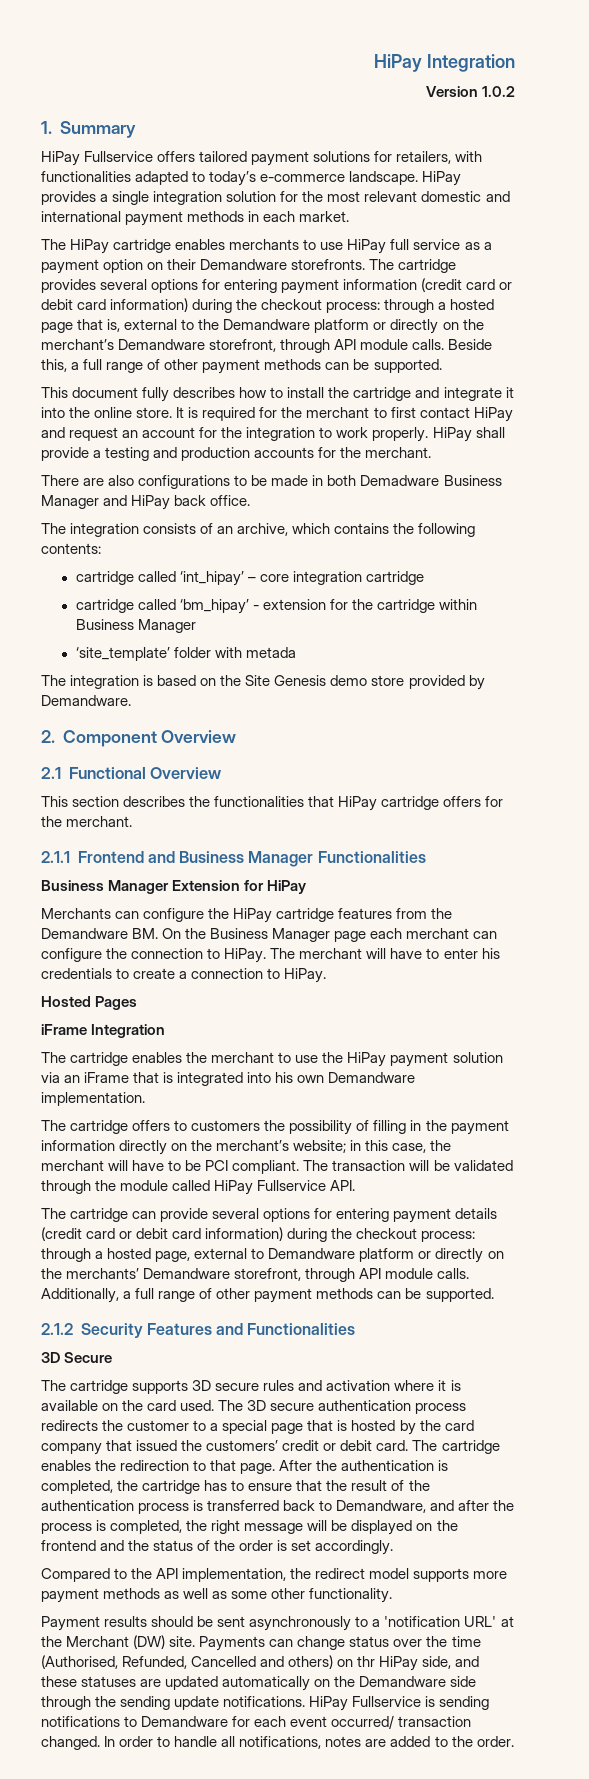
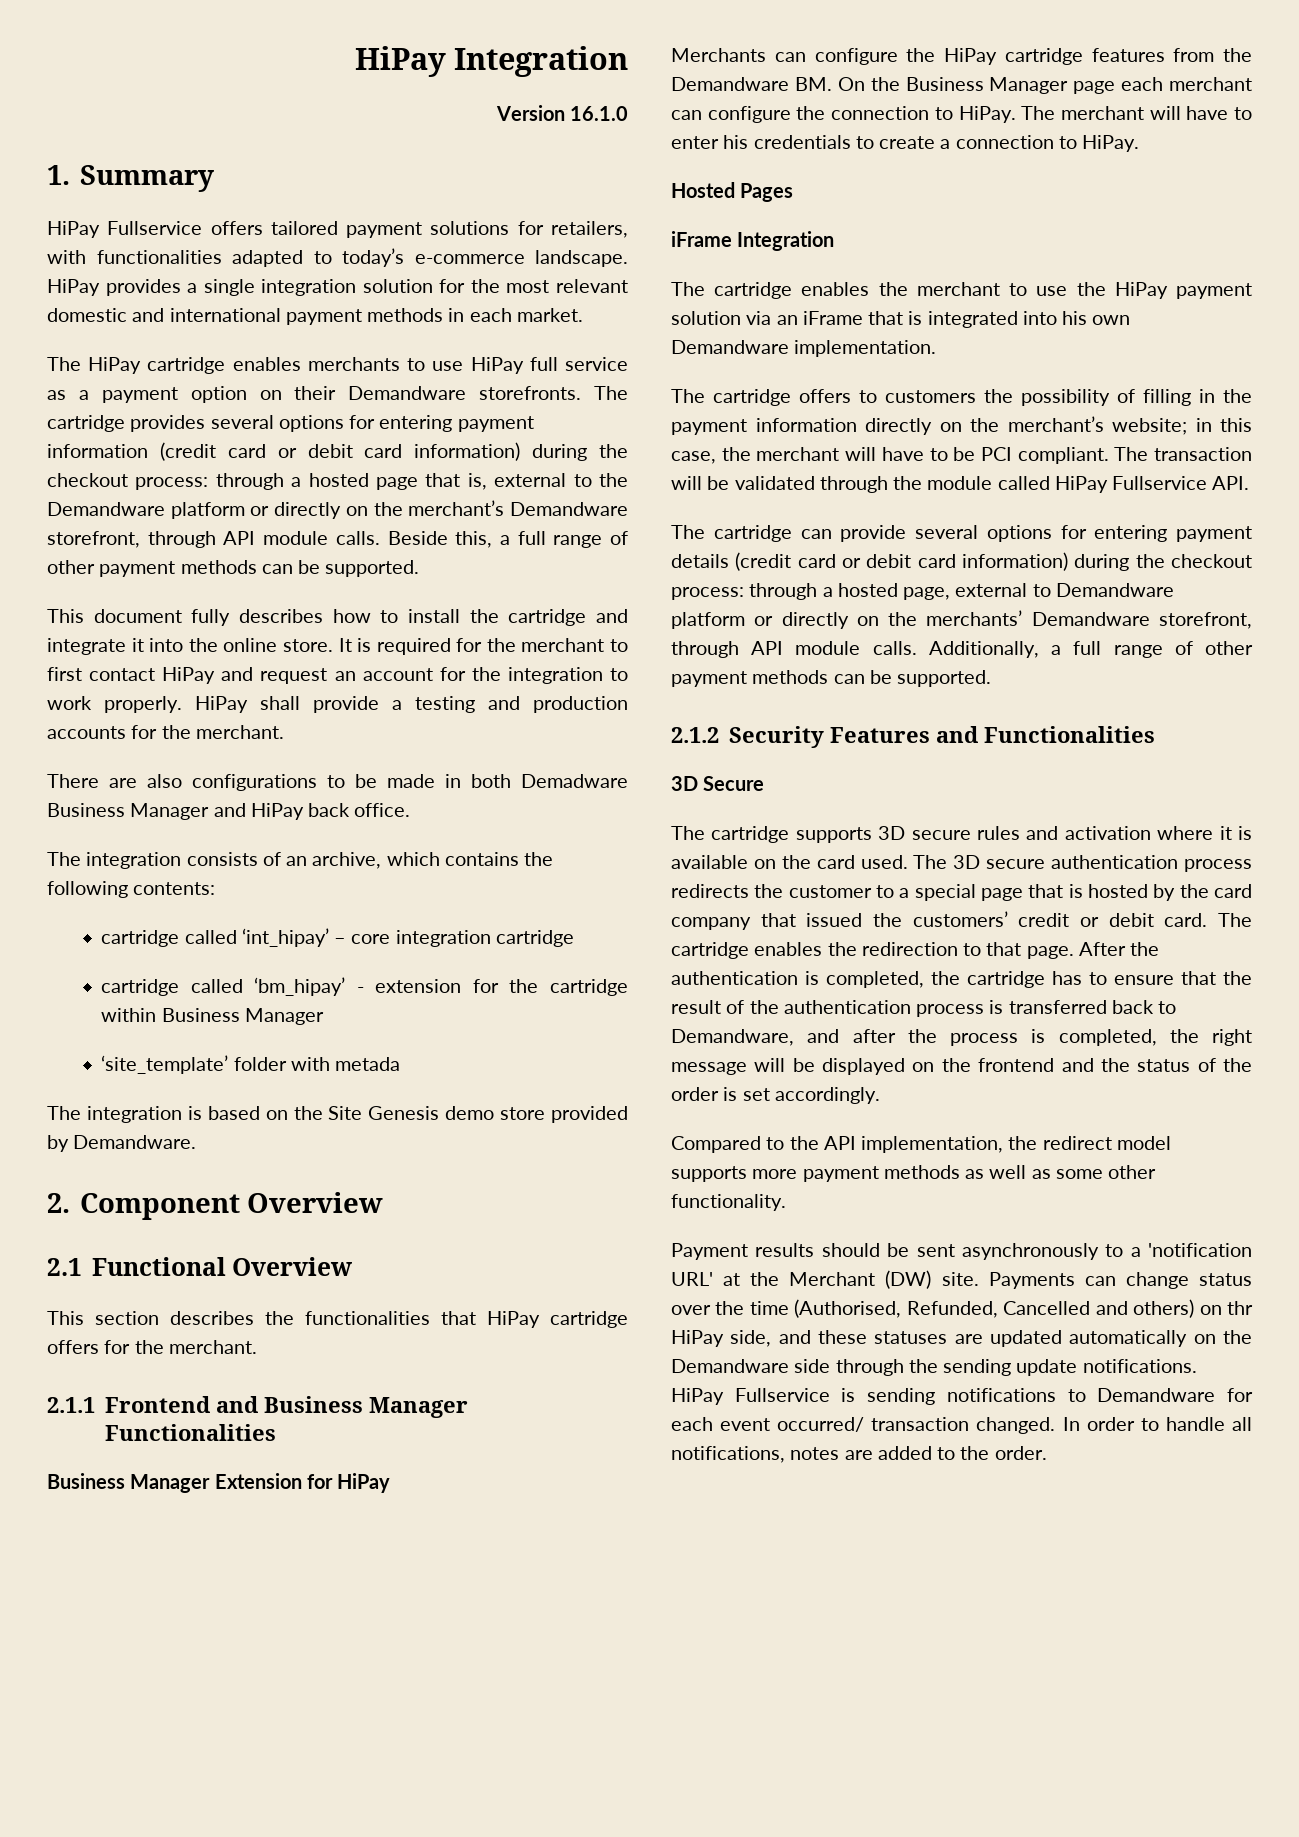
[482,86,515,97] 1.0.2 -> [570,106,628,121] 16.1.0

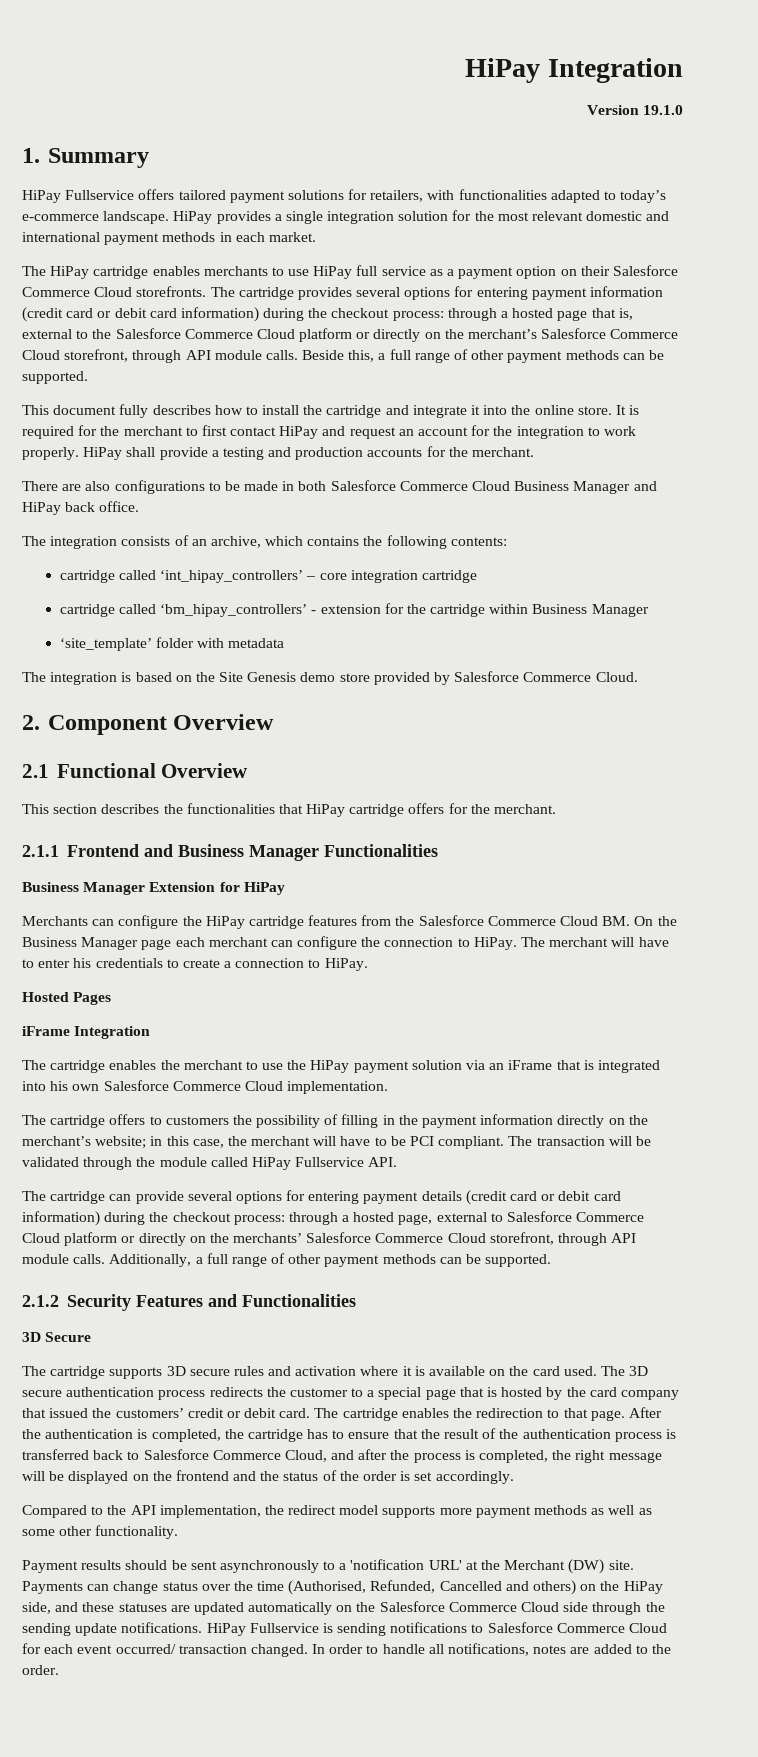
[570,106,628,121] 16.1.0 -> [643,105,683,115] 19.1.0
[348,386,467,400] Demandware -> [612,265,678,276] [22,287,133,297] Salesforce Commerce Cloud
[47,502,165,516] Demandware -> [115,328,295,339] Salesforce Commerce Cloud
[510,502,628,516] Demandware -> [541,328,679,339] [22,350,60,360] Salesforce Commerce Cloud
[521,774,628,788] Demadware -> [330,480,511,491] Salesforce Commerce Cloud
[241,928,329,947] ‘int_hipay’ -> [160,570,304,583] ‘int_hipay_controllers’
[254,977,346,996] ‘bm_hipay’ -> [160,604,308,617] ‘bm_hipay_controllers’
[335,1057,401,1071] metada -> [228,638,285,648] metadata
[73,1135,197,1149] Demandware. -> [454,671,638,682] Salesforce Commerce Cloud.
[671,77,789,91] Demandware -> [418,915,599,926] Salesforce Commerce Cloud
[671,340,789,354] Demandware -> [103,1080,283,1091] Salesforce Commerce Cloud
[1055,583,1174,597] Demandware -> [507,1211,645,1222] [22,1233,60,1243] Salesforce Commerce Cloud
[1031,612,1150,626] Demandware -> [306,1232,486,1243] Salesforce Commerce Cloud
[671,1029,794,1046] Demandware, -> [143,1449,327,1462] Salesforce Commerce Cloud,
[1227,1301,1253,1315] thr -> [600,1581,620,1591] the
[671,1359,789,1373] Demandware -> [379,1601,560,1612] Salesforce Commerce Cloud
[1097,1388,1216,1402] Demandware -> [487,1622,668,1633] Salesforce Commerce Cloud

